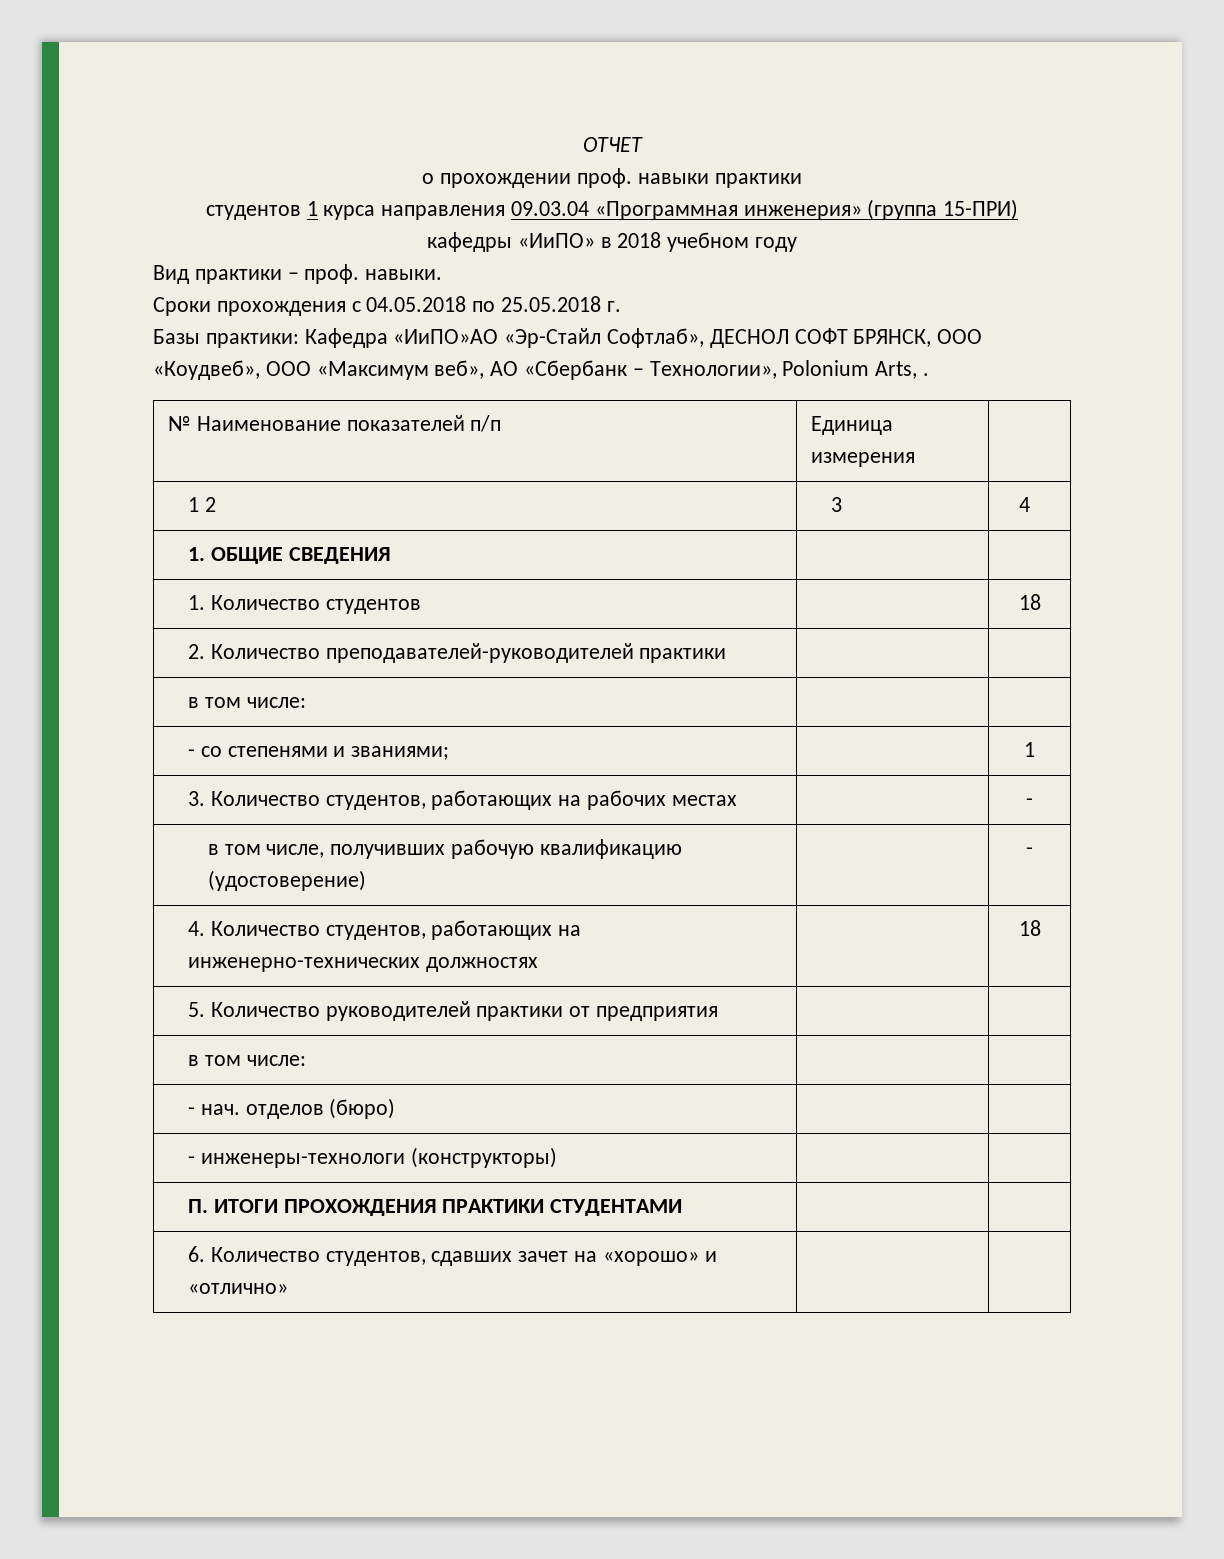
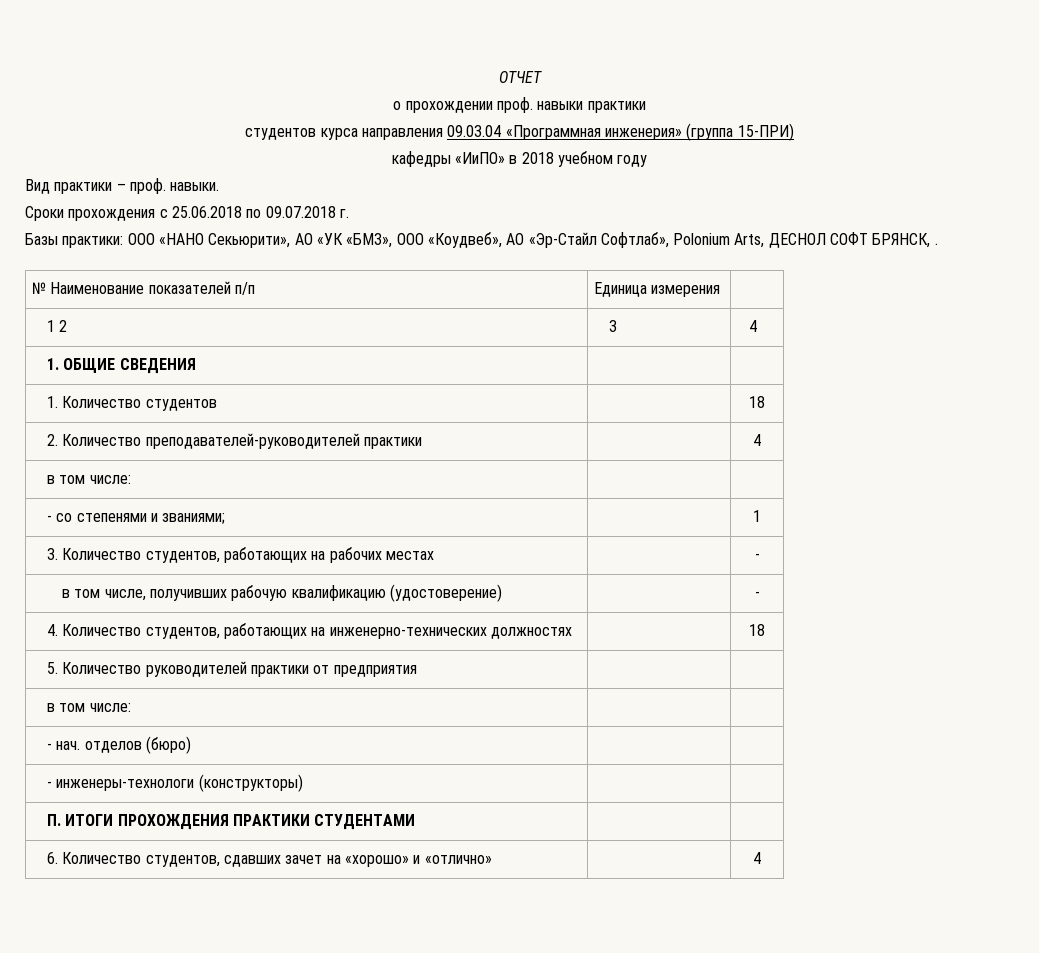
[306,201,318,216] 1 -> (317, 134) none
[366,296,602,312] 04.05.2018 по 25.05.2018 -> [171,206,336,218] 25.06.2018 по 09.07.2018
[304,328,983,348] [153,360,918,380] Кафедра «ИиПО»АО «Эр-Стайл Софтлаб», ДЕСНОЛ СОФТ БРЯНСК, ООО «Коудвеб», ООО «Максимум веб», АО «Сбербанк – Технологии», Polonium Arts, -> [127,232,931,248] ООО «НАНО Секьюрити», АО «УК «БМЗ», ООО «Коудвеб», АО «Эр-Стайл Софтлаб», Polonium Arts, ДЕСНОЛ СОФТ БРЯНСК,
(727, 655) none -> [753,434,761,446] 4
(288, 1288) none -> [753,852,761,864] 4

